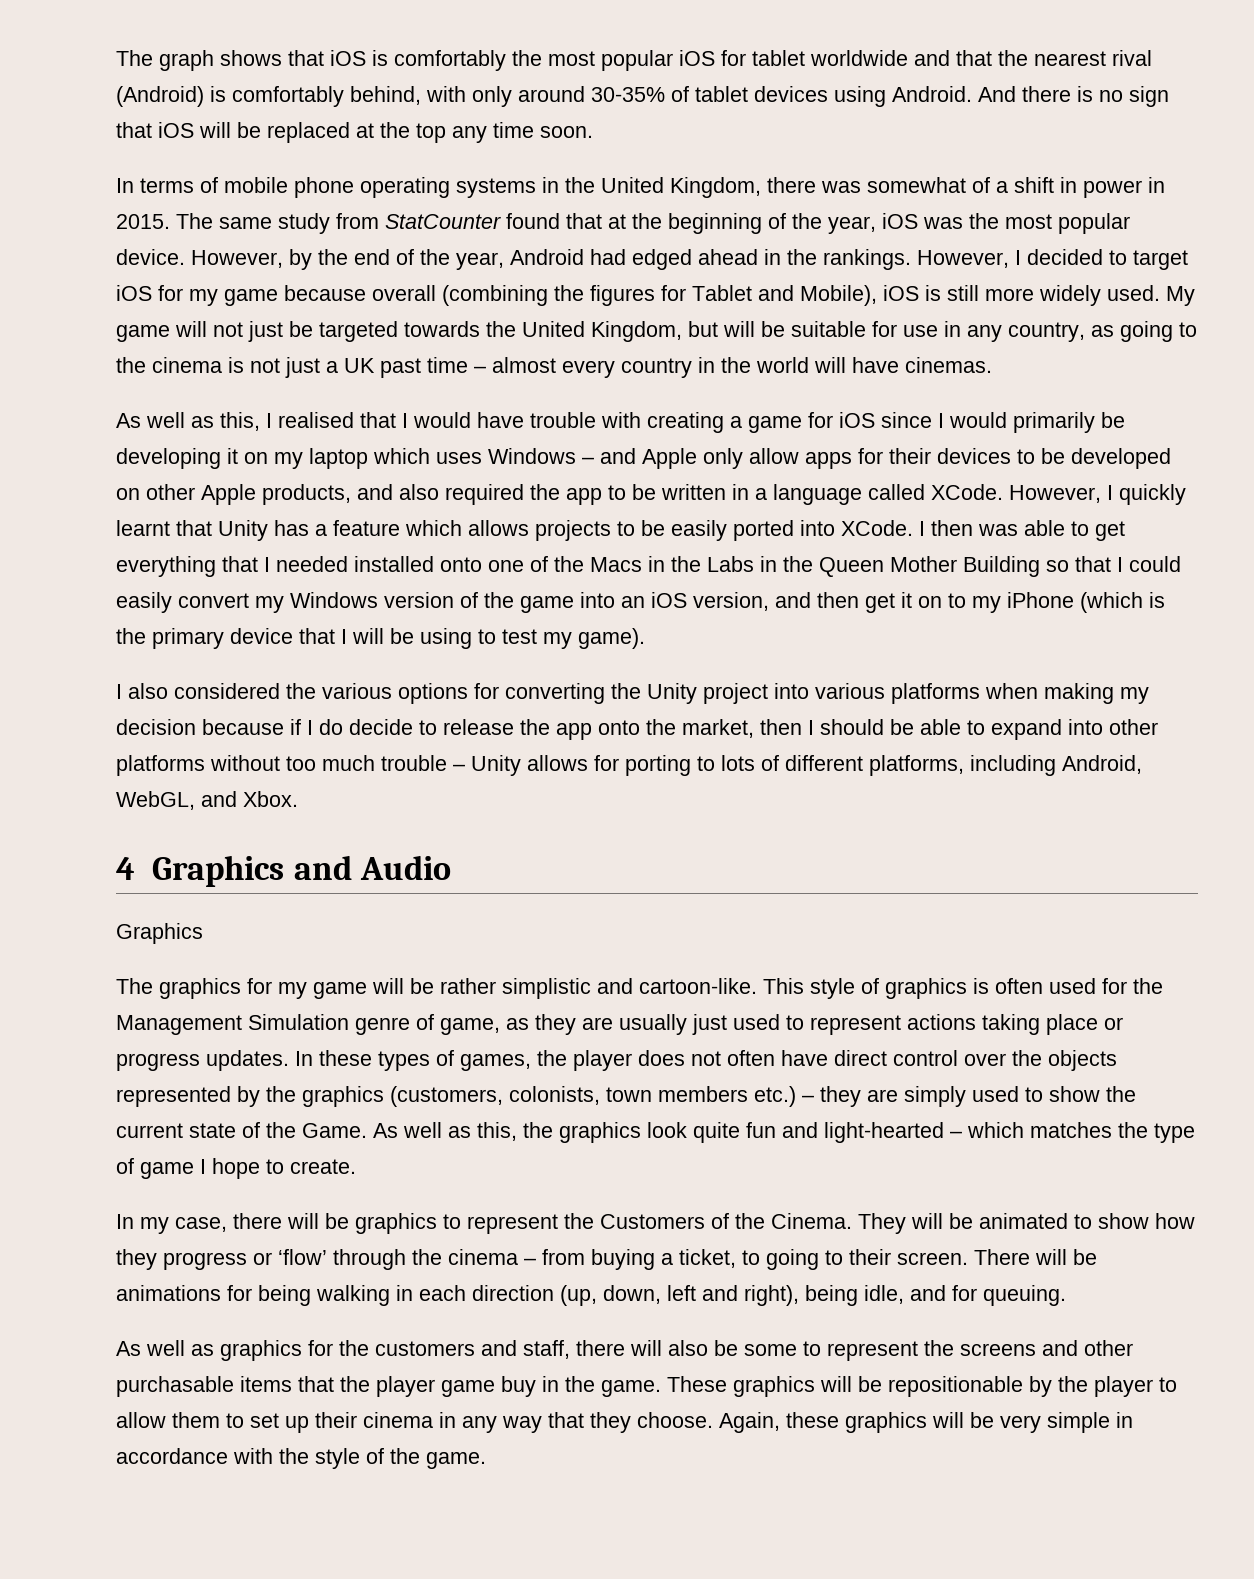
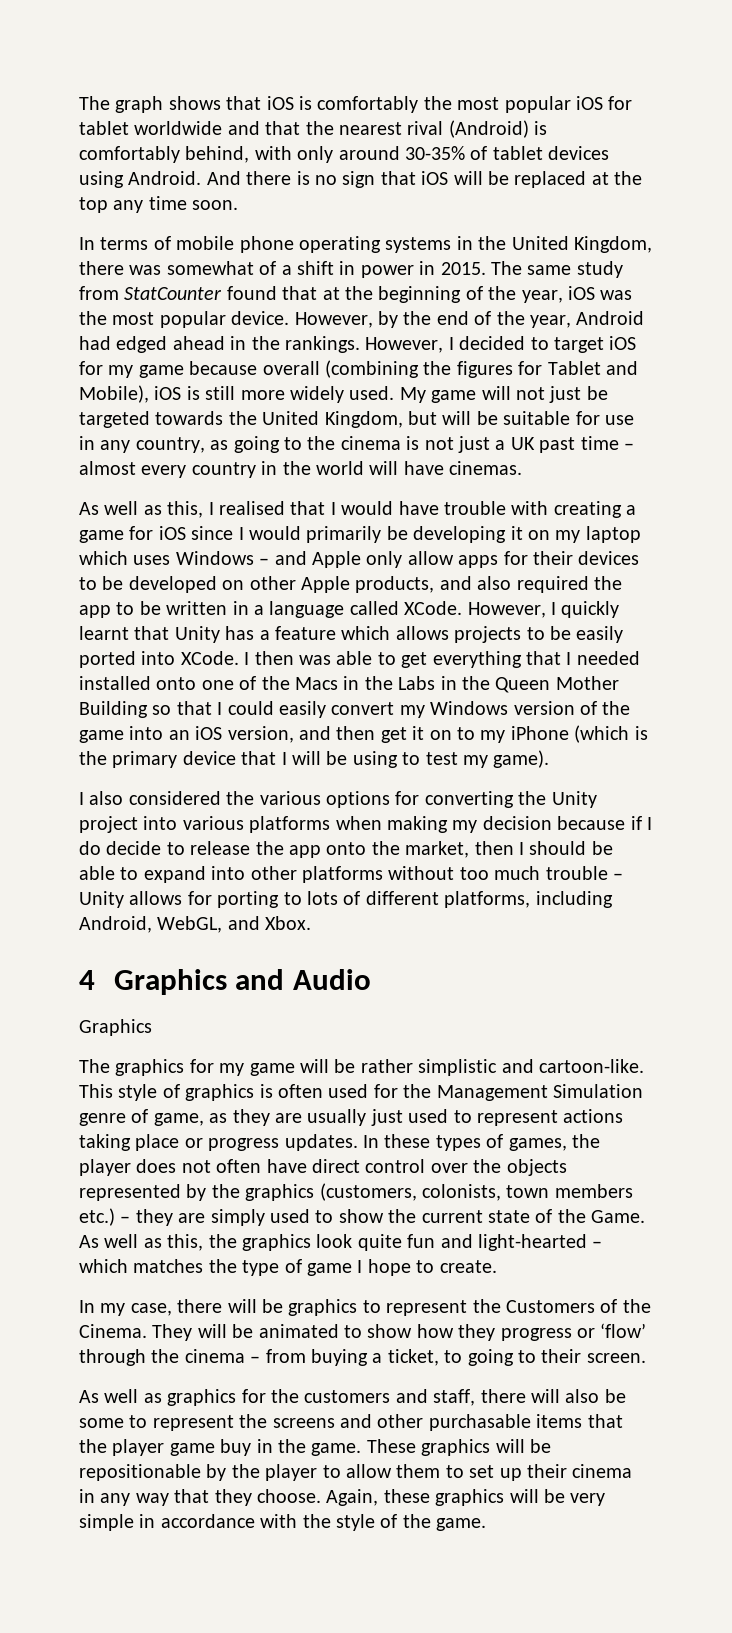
[974,1249,1097,1265] [116,1285,1066,1306] There will be animations for being walking in each direction (up, down, left and right), being idle, and for queuing. -> (646, 1358) none

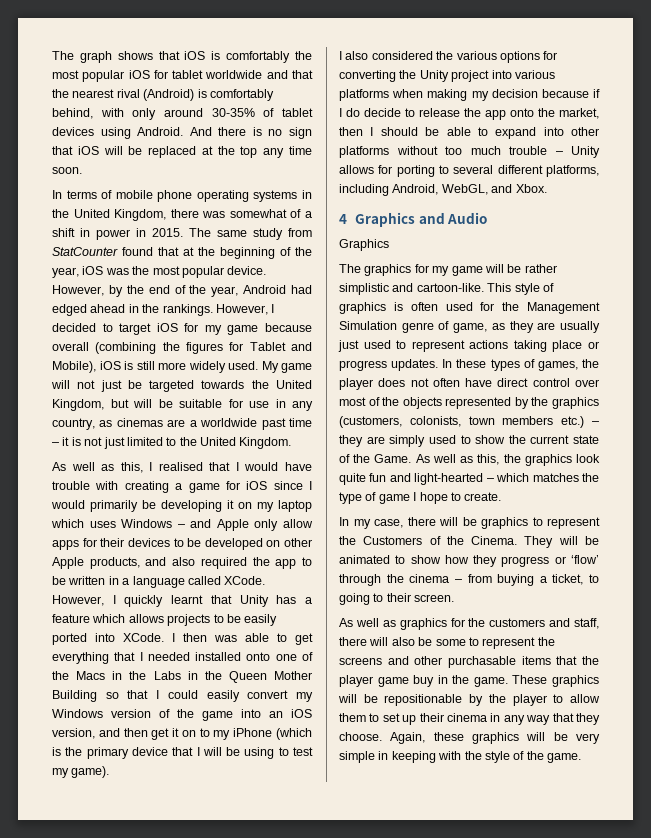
[233,436,634,453] [79,461,523,478] going to the cinema is not just a UK past time – almost every country in the world will have cinemas. -> [116,418,312,430] [52,437,292,449] cinemas are a worldwide past time – it is not just limited to the United Kingdom.
[307,891,361,905] lots of -> [453,165,494,174] several
(468, 1168) none -> [339,397,380,406] most of
[160,1514,255,1528] accordance -> [391,751,436,763] keeping

